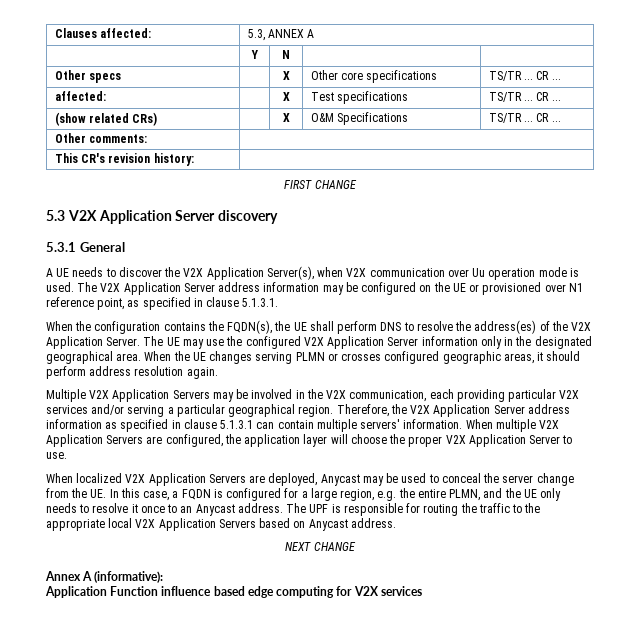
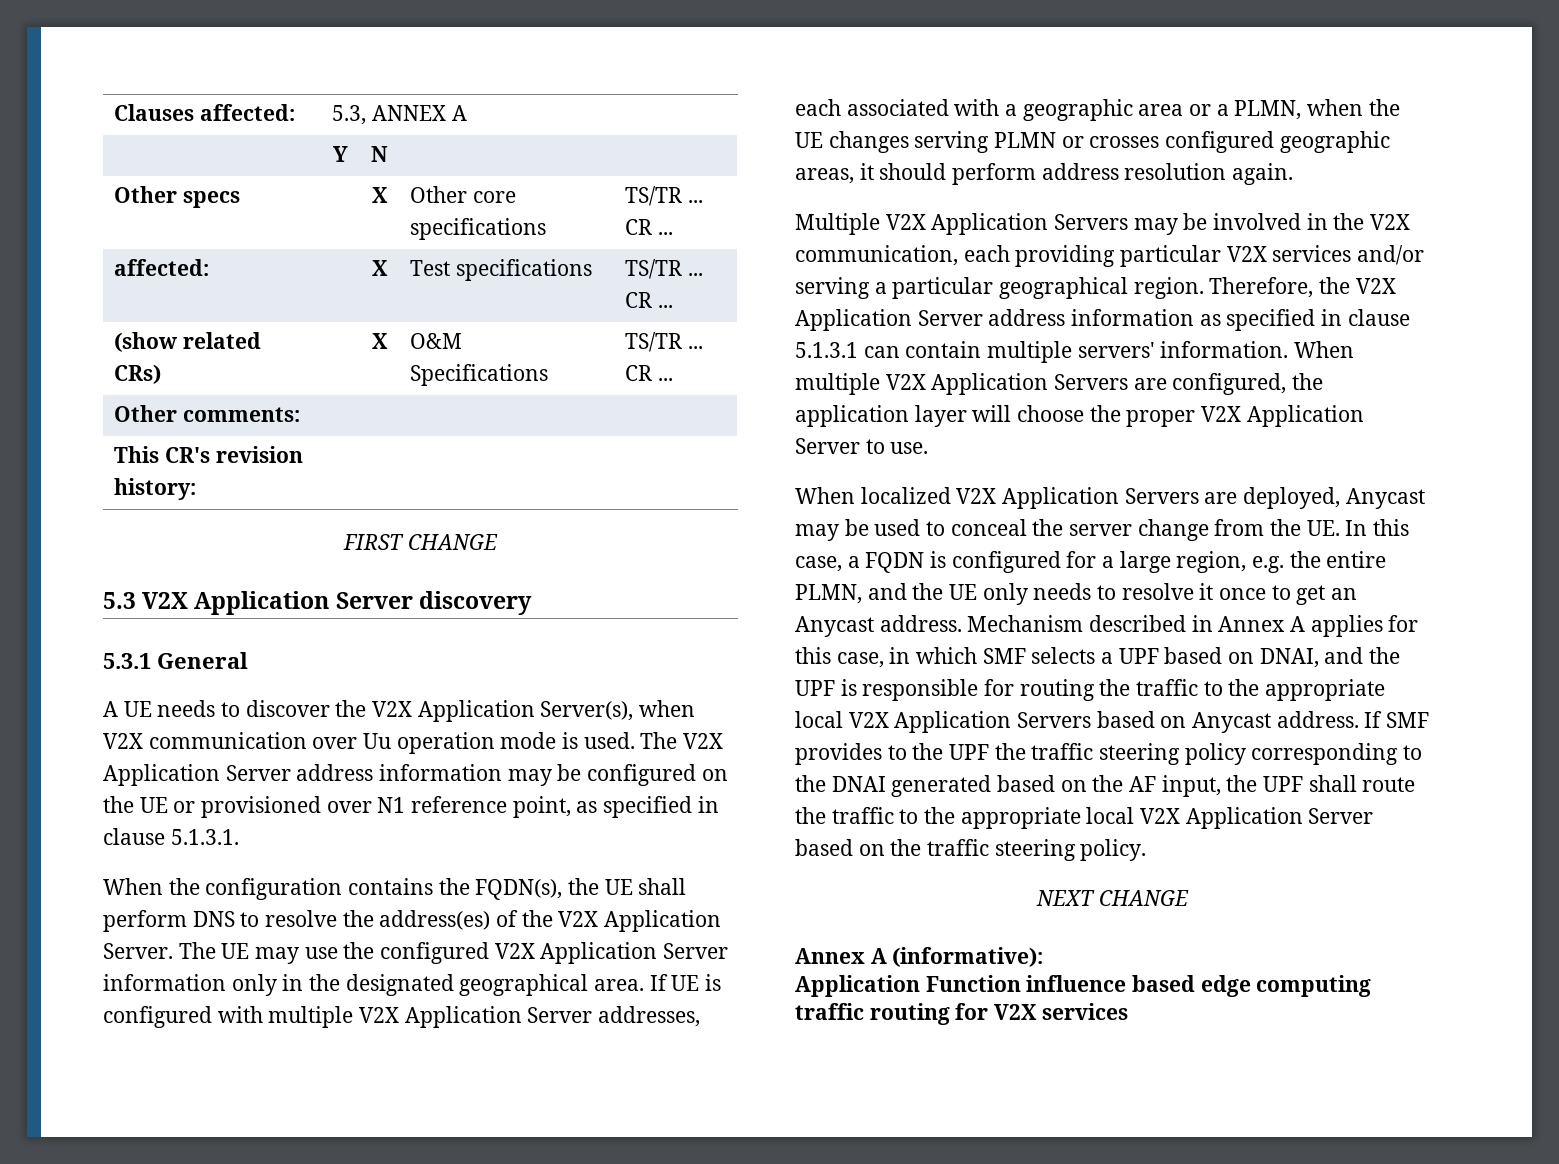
[144,351,172,361] When -> [649,974,722,991] [103,1006,701,1028] [795,99,1364,121] If UE is configured with multiple V2X Application Server addresses, each associated with a geographic area or a PLMN, when
(178, 508) none -> [1296,585,1326,605] get
[286,503,307,513] The -> [967,615,1419,637] [795,647,1401,668] Mechanism described in Annex A applies for this case, in which SMF selects a UPF based on DNAI, and the
(396, 523) none -> [1364,711,1430,728] [795,743,1423,765] [795,775,1416,797] [795,807,1374,829] [795,839,1147,861] If SMF provides to the UPF the traffic steering policy corresponding to the DNAI generated based on the AF input, the UPF shall route the traffic to the appropriate local V2X Application Server based on the traffic steering policy.
(335, 592) none -> [795,1003,950,1025] traffic routing

